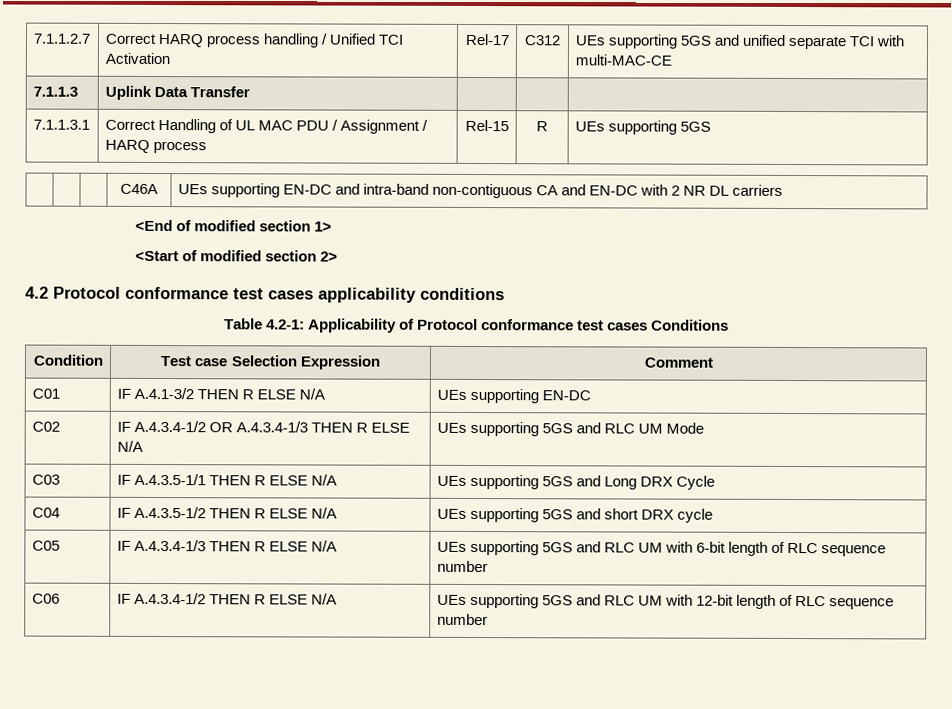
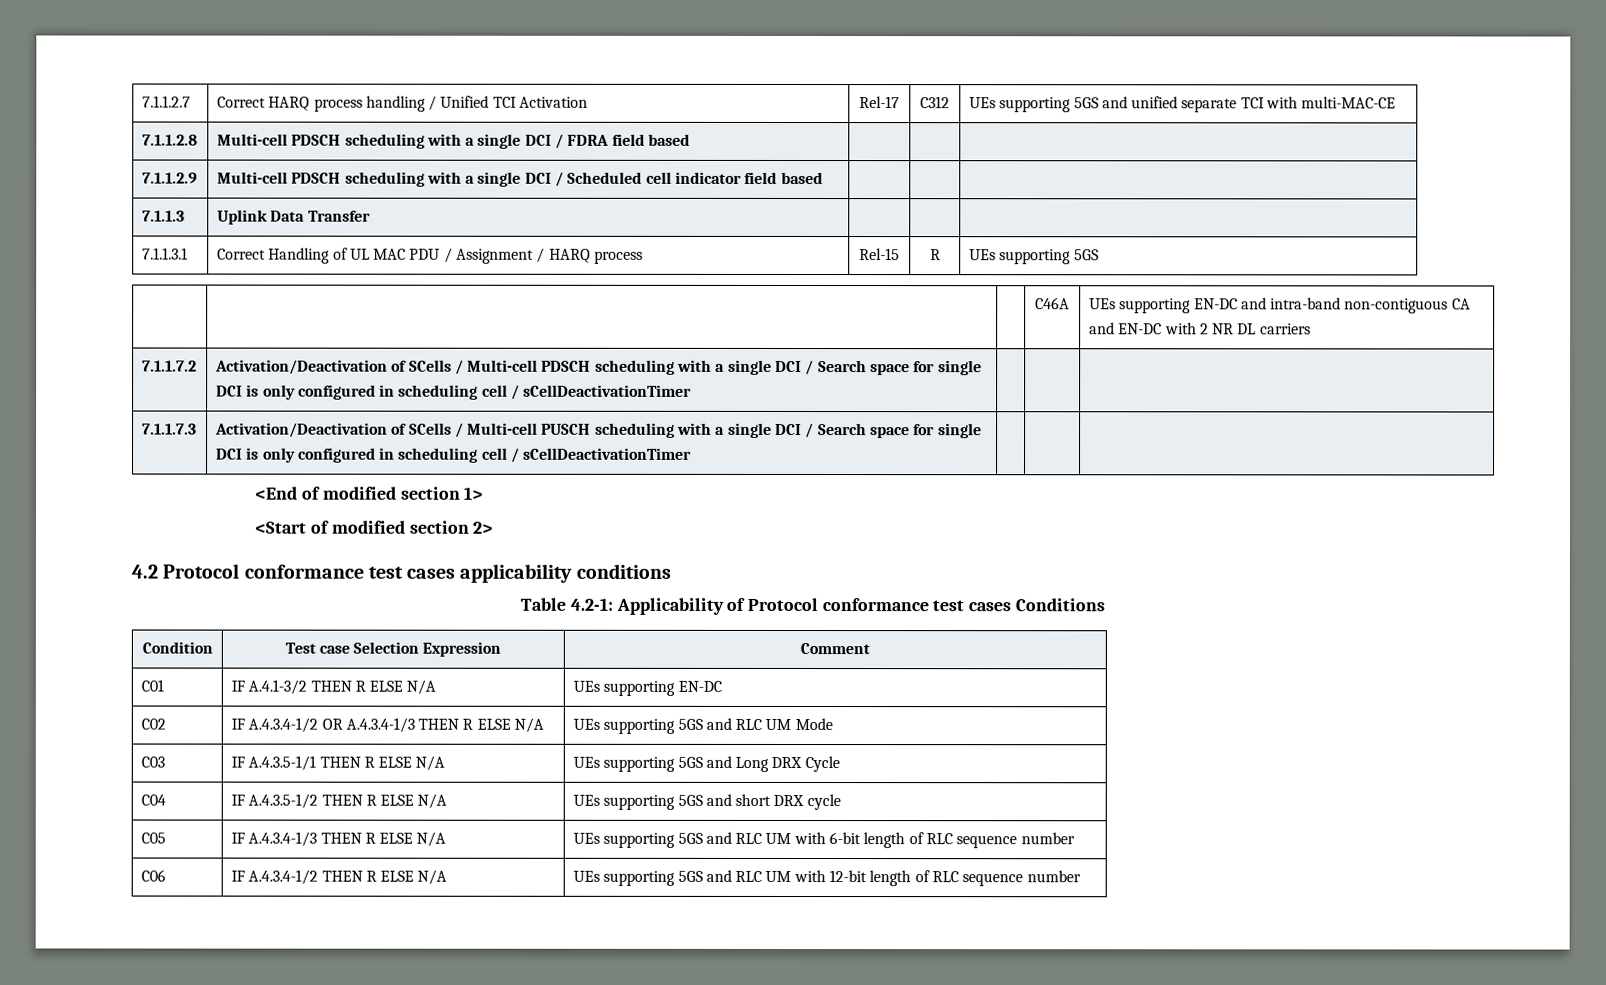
(672, 60) none -> [141,134,198,146] [216,133,691,149] [141,172,198,184] [216,171,823,187] // 7.1.1.2.8 | Multi-cell PDSCH scheduling with a single DCI / FDRA field based | | | // 7.1.1.2.9 | Multi-cell PDSCH scheduling with a single DCI / Scheduled cell indicator field based | | |
(784, 190) none -> [141,360,197,372] [214,359,982,376] [215,384,693,400] [141,423,197,435] [214,422,982,439] [215,447,693,463] // 7.1.1.7.2 | Activation/Deactivation of SCells / Multi-cell PDSCH scheduling with a single DCI / Search space for single DCI is only configured in scheduling cell / sCellDeactivationTimer | | | // 7.1.1.7.3 | Activation/Deactivation of SCells / Multi-cell PUSCH scheduling with a single DCI / Search space for single DCI is only configured in scheduling cell / sCellDeactivationTimer | | |

